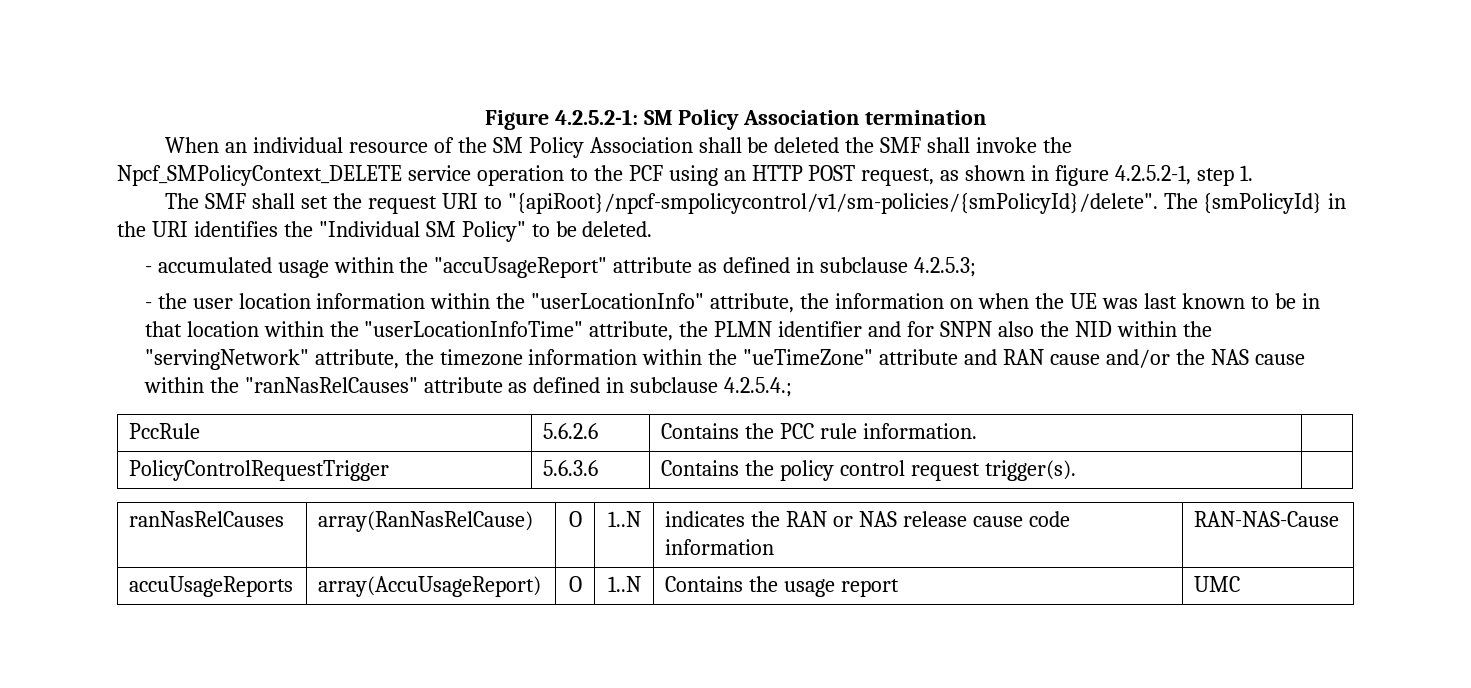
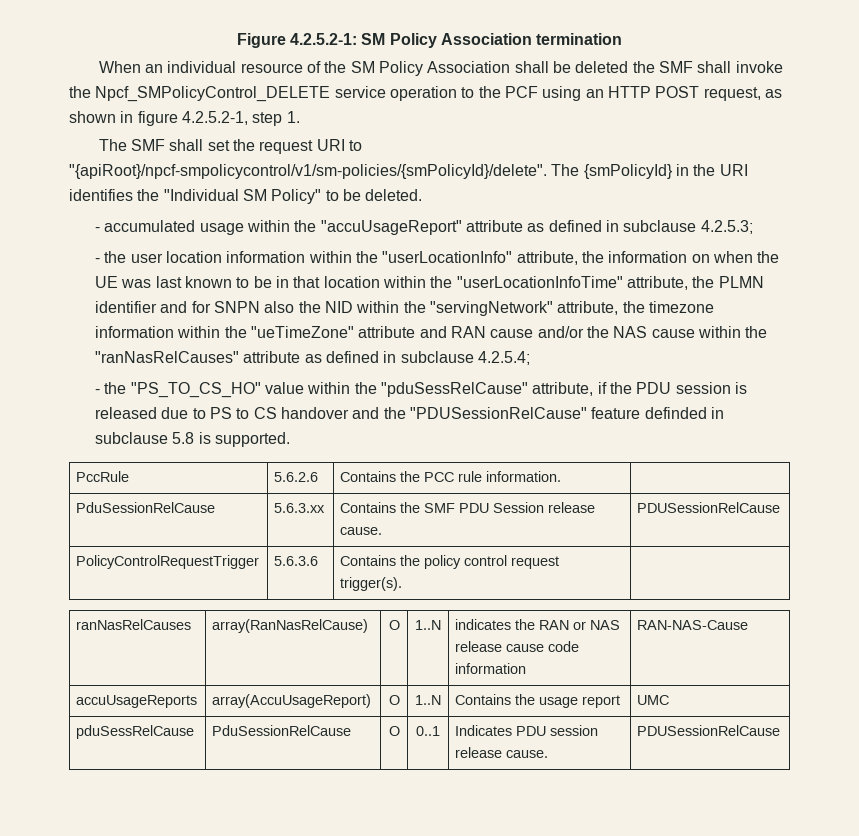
[117,165,402,186] Npcf_SMPolicyContext_DELETE -> [95,86,331,102] Npcf_SMPolicyControl_DELETE
[724,377,793,397] 4.2.5.4.; -> [478,351,531,365] [95,382,747,398] [95,407,724,419] [95,432,291,447] 4.2.5.4; // - the "PS_TO_CS_HO" value within the "pduSessRelCause" attribute, if the PDU session is released due to PS to CS handover and the "PDUSessionRelCause" feature definded in subclause 5.8 is supported.
(978, 431) none -> [76,502,216,513] [274,503,326,513] [340,502,596,513] [340,527,383,535] [637,502,781,513] // PduSessionRelCause | 5.6.3.xx | Contains the SMF PDU Session release cause. | PDUSessionRelCause
(1241, 584) none -> [76,725,195,739] [212,725,352,736] [388,726,400,736] [416,726,440,736] [455,725,599,736] [455,747,549,758] [637,725,781,736] // pduSessRelCause | PduSessionRelCause | O | 0..1 | Indicates PDU session release cause. | PDUSessionRelCause

